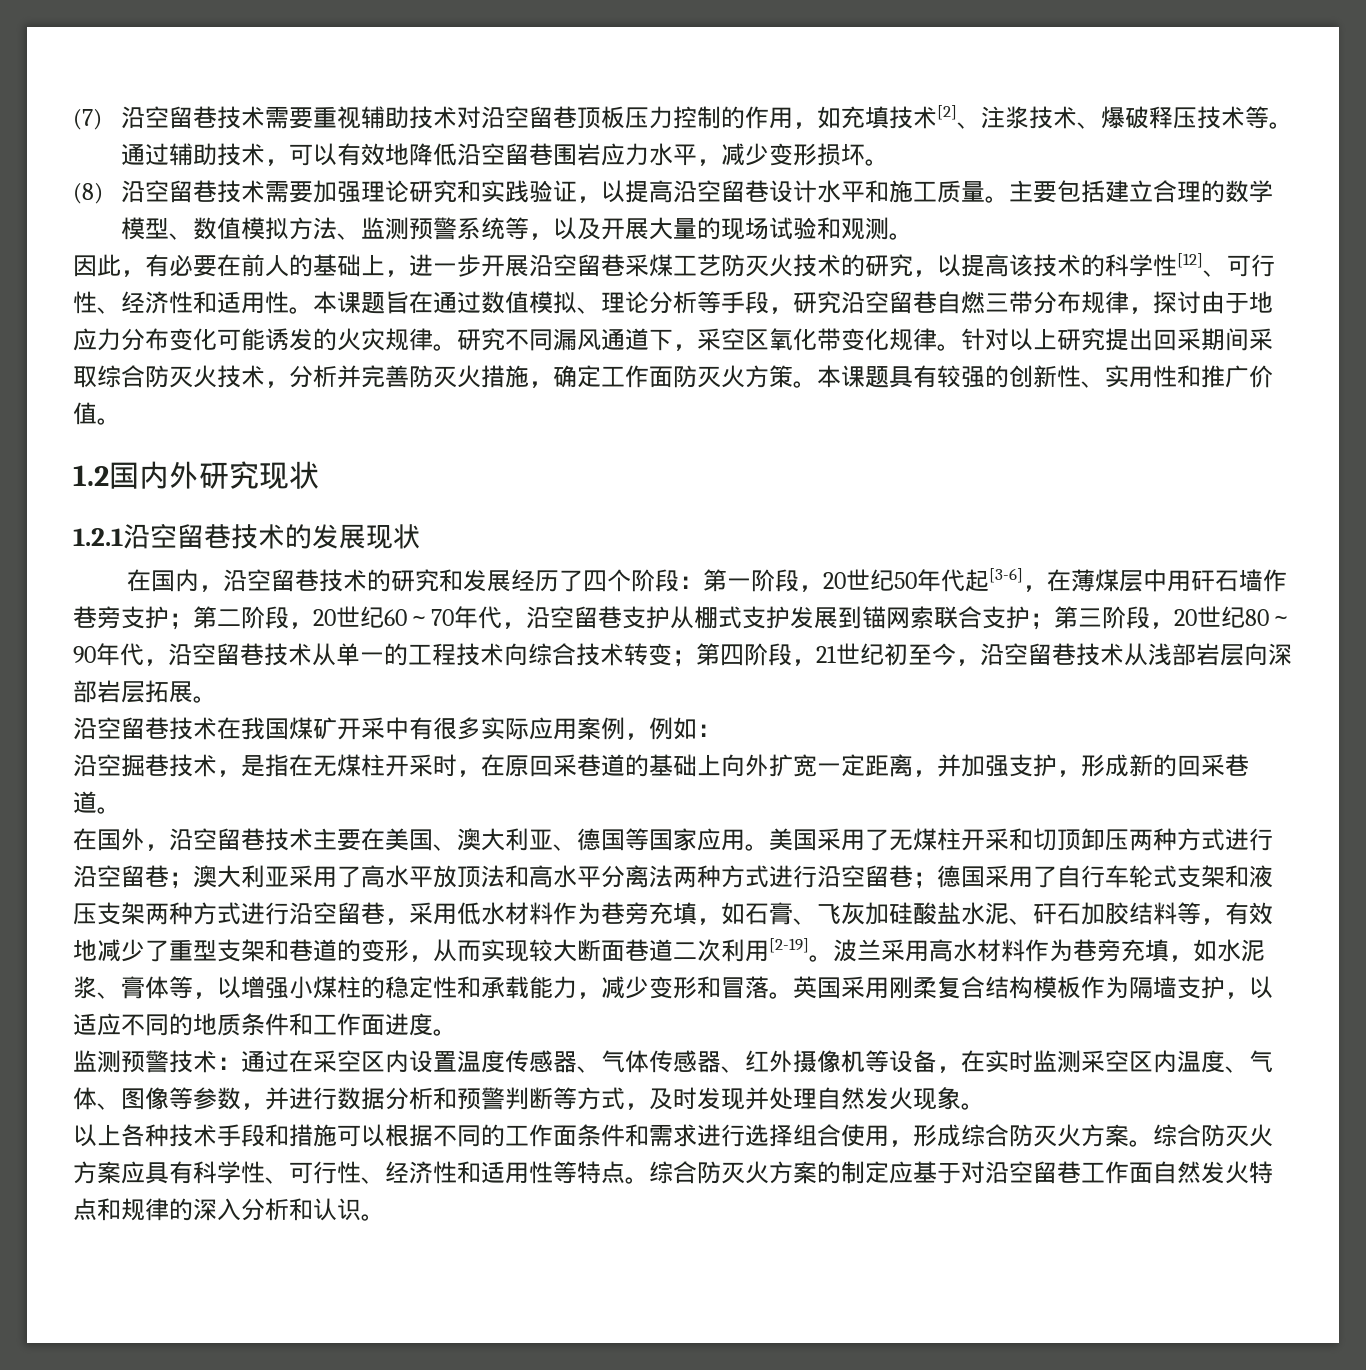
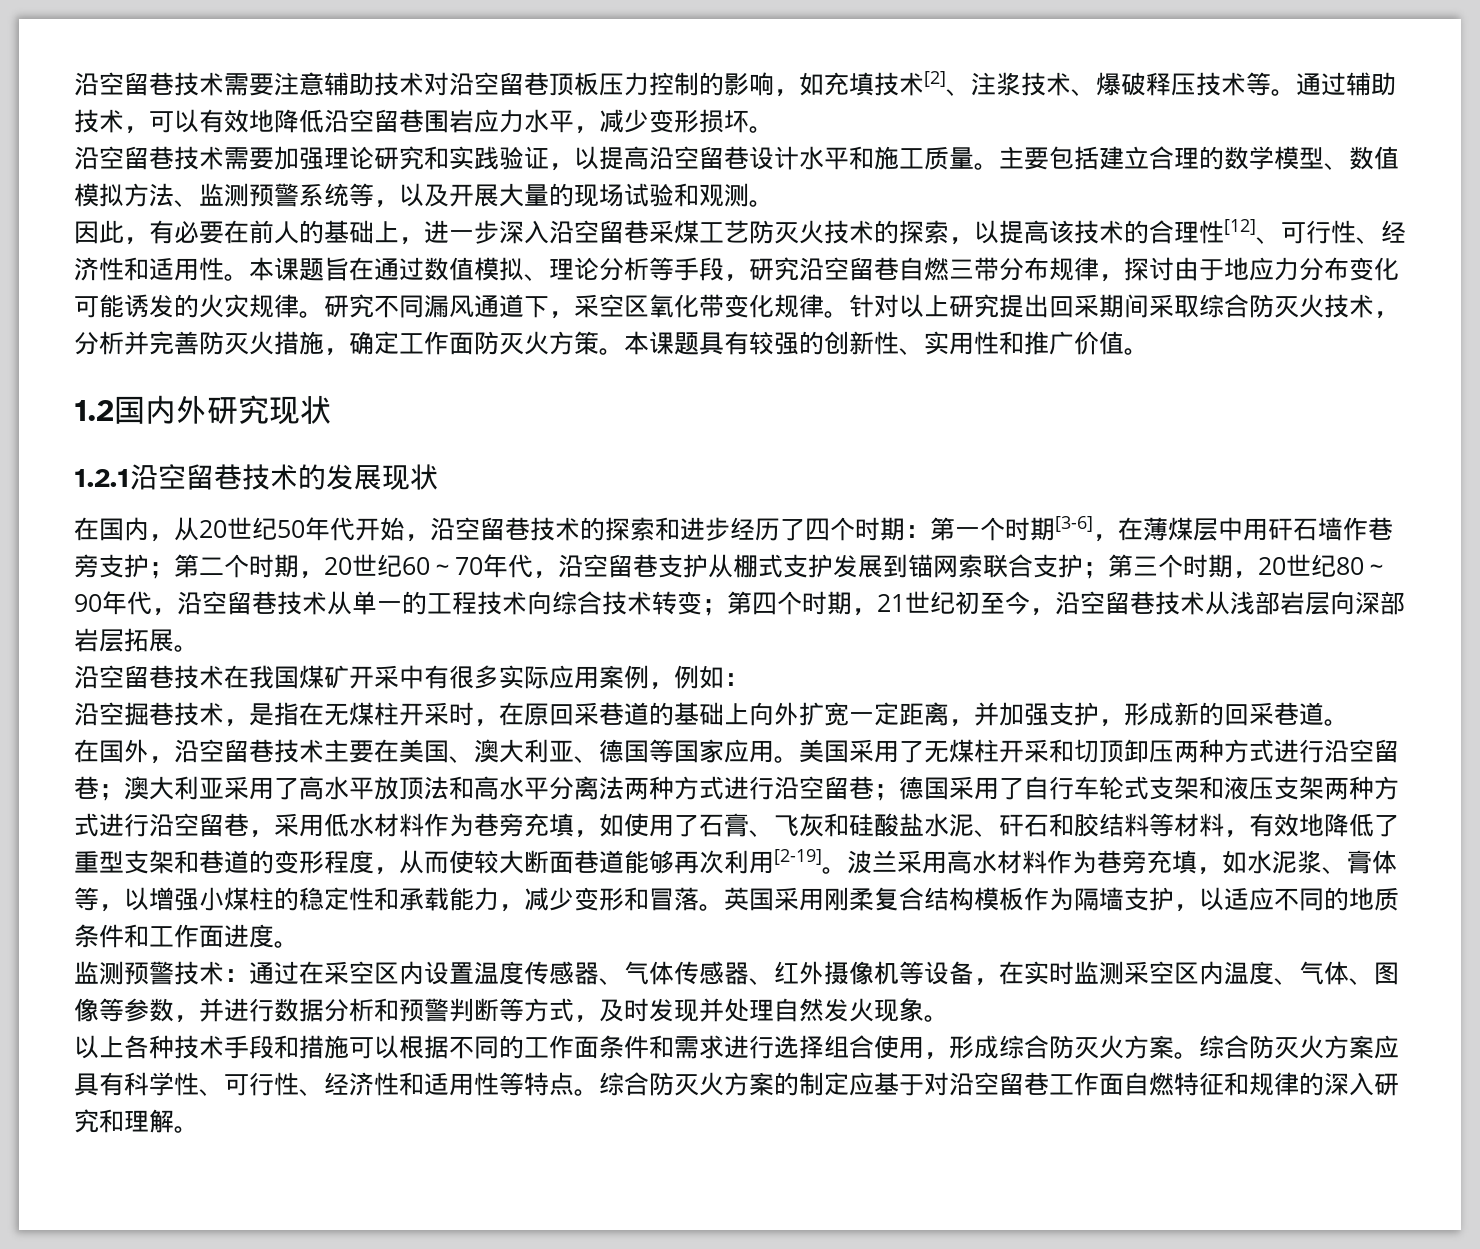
[73,106,361,130] (7)沿空留巷技术需要重视 -> [74,72,324,96] 沿空留巷技术需要注意
[744,106,793,129] 作用 -> [724,72,774,96] 影响
[73,182,103,204] (8) -> (774, 129) none
[481,255,529,277] 开展 -> [499,220,549,244] 深入
[865,254,913,277] 研究 -> [899,220,949,244] 探索
[1105,254,1153,277] 科学 -> [1149,220,1199,244] 合理
[222,569,989,592] 沿空留巷技术的研究和发展经历了四个阶段：第一阶段，20世纪50年代起 -> [174,517,1055,542] 从20世纪50年代开始，沿空留巷技术的探索和进步经历了四个时期：第一个时期
[241,606,289,629] 阶段 -> [224,554,299,578] 个时期
[1102,606,1150,629] 阶段 -> [1158,554,1233,578] 个时期
[744,643,792,666] 阶段 -> [777,591,852,615] 个时期
(745, 913) none -> [624,813,699,837] 使用了
[865,902,889,925] 加 -> [824,813,849,837] 和
[1081,902,1105,925] 加 -> [1049,813,1074,837] 和
(1201, 913) none -> [1174,813,1224,837] 材料
[97,939,145,962] 减少 -> [1324,813,1374,837] 降低
[409,939,529,962] ，从而实现 -> [324,850,474,875] 程度，从而使
[673,942,697,959] 二 -> [624,850,699,874] 能够再
[1177,1161,1273,1184] [73,1198,97,1221] 然发火特点 -> [1149,1072,1224,1096] 燃特征
[241,1198,361,1221] 分析和认识 -> [1374,1073,1399,1096] [74,1109,174,1133] 研究和理解

